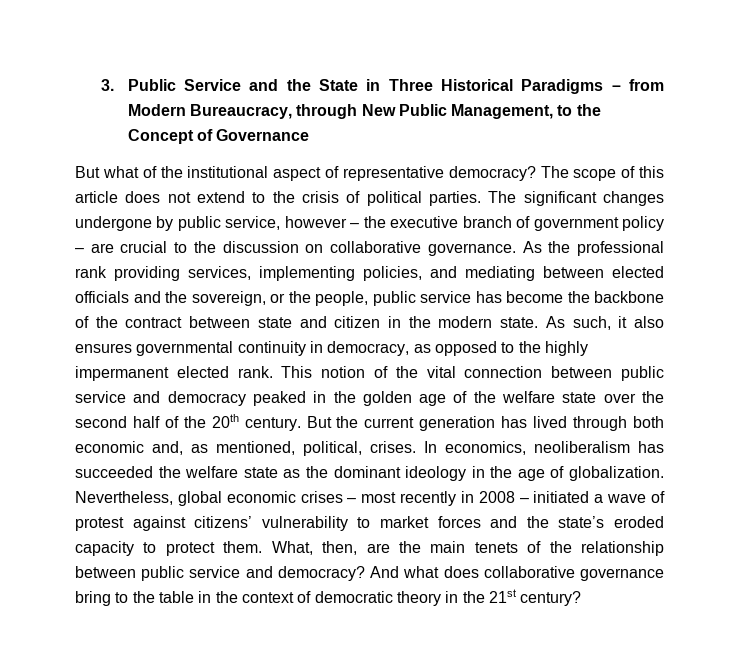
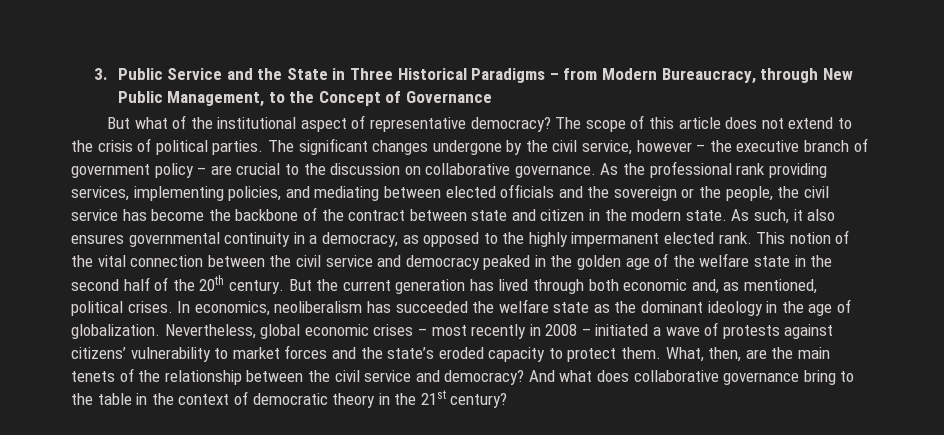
[177,216,221,231] public -> [525,140,578,152] the civil
[191,291,266,306] sovereign, -> [613,186,677,201] sovereign
[372,291,416,306] public -> [777,186,829,198] the civil
(323, 347) none -> [309,235,318,244] a
[621,366,664,381] public -> [269,255,321,267] the civil
[603,393,636,403] over -> [794,255,806,267] in
[303,441,362,456] political, -> [71,301,123,316] political
[75,517,124,531] protest -> [722,325,780,339] protests
[141,566,185,581] public -> [307,370,360,382] the civil

